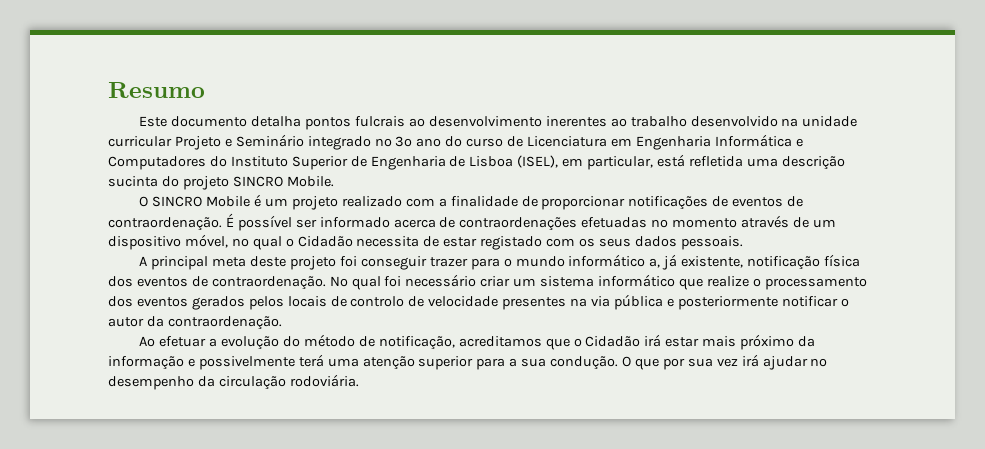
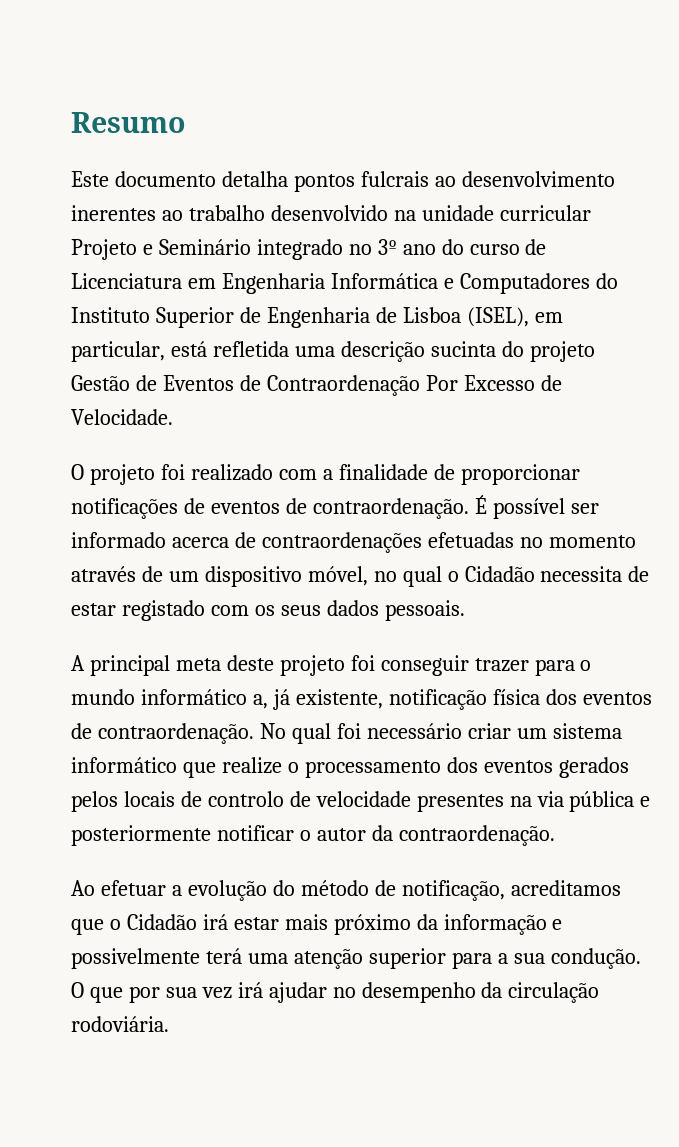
[232,176,334,187] [139,194,338,210] SINCRO Mobile. // O SINCRO Mobile é um projeto -> [71,375,562,396] [71,409,173,425] [71,464,185,485] Gestão de Eventos de Contraordenação Por Excesso de Velocidade. // O projeto foi

